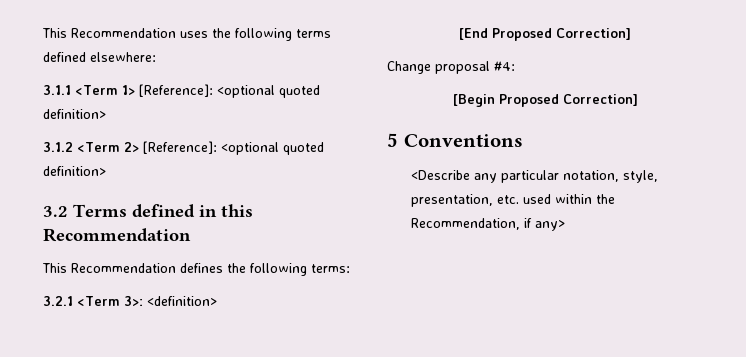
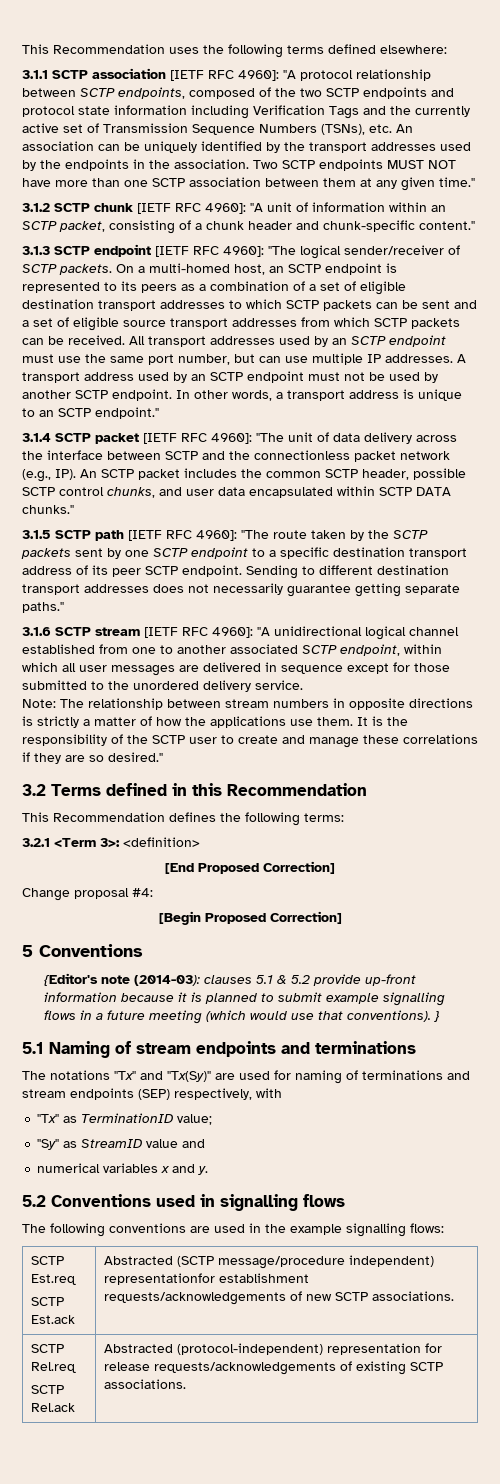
[75,84,320,98] [43,109,106,119] [43,141,324,155] [43,166,106,176] <Term 1> [Reference]: <optional quoted definition> // 3.1.2 <Term 2> [Reference]: <optional quoted definition> -> [52,68,431,81] [22,87,454,99] [22,105,470,119] [22,123,413,135] [22,141,471,153] [22,159,456,171] [22,177,475,191] [22,202,446,214] [22,220,475,234] [22,244,460,259] [22,263,397,275] [22,281,406,295] [22,299,477,311] [22,317,460,331] [22,335,446,347] [22,353,466,365] [22,371,438,383] [22,389,462,401] [22,407,159,419] [22,432,457,444] [22,450,450,462] [22,468,466,482] [22,486,451,498] [22,505,74,514] [22,530,428,541] [21,547,467,559] [22,565,449,579] [22,583,460,597] [22,602,64,613] [22,626,459,640] [22,644,442,656] [22,662,450,676] [22,680,303,692] [22,698,473,710] [22,716,408,728] [22,734,478,748] [22,752,163,764] SCTP association [IETF RFC 4960]: "A protocol relationship between SCTP endpoints, composed of the two SCTP endpoints and protocol state information including Verification Tags and the currently active set of Transmission Sequence Numbers (TSNs), etc. An association can be uniquely identified by the transport addresses used by the endpoints in the association. Two SCTP endpoints MUST NOT have more than one SCTP association between them at any given time." // 3.1.2 SCTP chunk [IETF RFC 4960]: "A unit of information within an SCTP packet, consisting of a chunk header and chunk-specific content." // 3.1.3 SCTP endpoint [IETF RFC 4960]: "The logical sender/receiver of SCTP packets. On a multi-homed host, an SCTP endpoint is represented to its peers as a combination of a set of eligible destination transport addresses to which SCTP packets can be sent and a set of eligible source transport addresses from which SCTP packets can be received. All transport addresses used by an SCTP endpoint must use the same port number, but can use multiple IP addresses. A transport address used by an SCTP endpoint must not be used by another SCTP endpoint. In other words, a transport address is unique to an SCTP endpoint." // 3.1.4 SCTP packet [IETF RFC 4960]: "The unit of data delivery across the interface between SCTP and the connectionless packet network (e.g., IP). An SCTP packet includes the common SCTP header, possible SCTP control chunks, and user data encapsulated within SCTP DATA chunks." // 3.1.5 SCTP path [IETF RFC 4960]: "The route taken by the SCTP packets sent by one SCTP endpoint to a specific destination transport address of its peer SCTP endpoint. Sending to different destination transport addresses does not necessarily guarantee getting separate paths." // 3.1.6 SCTP stream [IETF RFC 4960]: "A unidirectional logical channel established from one to another associated SCTP endpoint, within which all user messages are delivered in sequence except for those submitted to the unordered delivery service. // Note: The relationship between stream numbers in opposite directions is strictly a matter of how the applications use them. It is the responsibility of the SCTP user to create and manage these correlations if they are so desired."
[410,170,658,183] [410,194,615,207] [410,218,565,231] <Describe any particular notation, style, presentation, etc. used within the Recommendation, if any> -> [44,973,417,986] [44,992,446,1006] [44,1010,441,1024] [22,1041,416,1058] [22,1070,470,1084] [22,1088,282,1100] [37,1113,213,1125] [37,1139,206,1150] [37,1163,209,1175] [22,1194,345,1211] [22,1223,444,1237] [31,1256,65,1265] [31,1274,77,1285] [31,1297,65,1306] [31,1315,76,1324] [104,1255,435,1269] [104,1273,310,1285] [104,1291,455,1305] [31,1344,65,1353] [31,1362,77,1373] [31,1385,65,1394] [31,1403,76,1412] [104,1343,443,1355] [104,1361,444,1375] [104,1379,187,1389] {Editor's note (2014-03): clauses 5.1 & 5.2 provide up-front information because it is planned to submit example signalling flows in a future meeting (which would use that conventions). } // 5.1 Naming of stream endpoints and terminations // The notations "Tx" and "Tx(Sy)" are used for naming of terminations and stream endpoints (SEP) respectively, with // "Tx" as TerminationID value; // "Sy" as StreamID value and // numerical variables x and y. // 5.2 Conventions used in signalling flows // The following conventions are used in the example signalling flows: // SCTP Est.req // SCTP Est.ack | Abstracted (SCTP message/procedure independent) representationfor establishment requests/acknowledgements of new SCTP associations. // SCTP Rel.req // SCTP Rel.ack | Abstracted (protocol-independent) representation for release requests/acknowledgements of existing SCTP associations.

